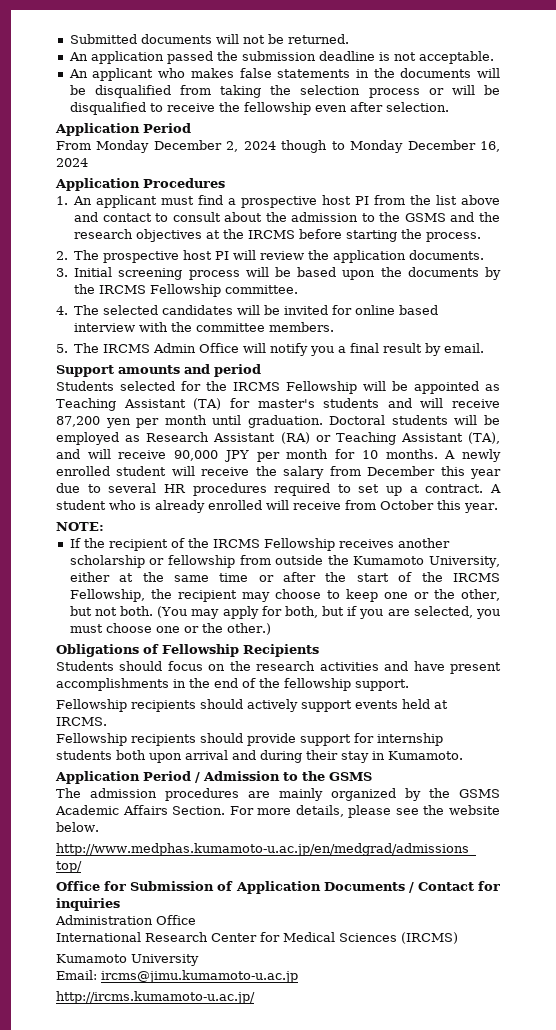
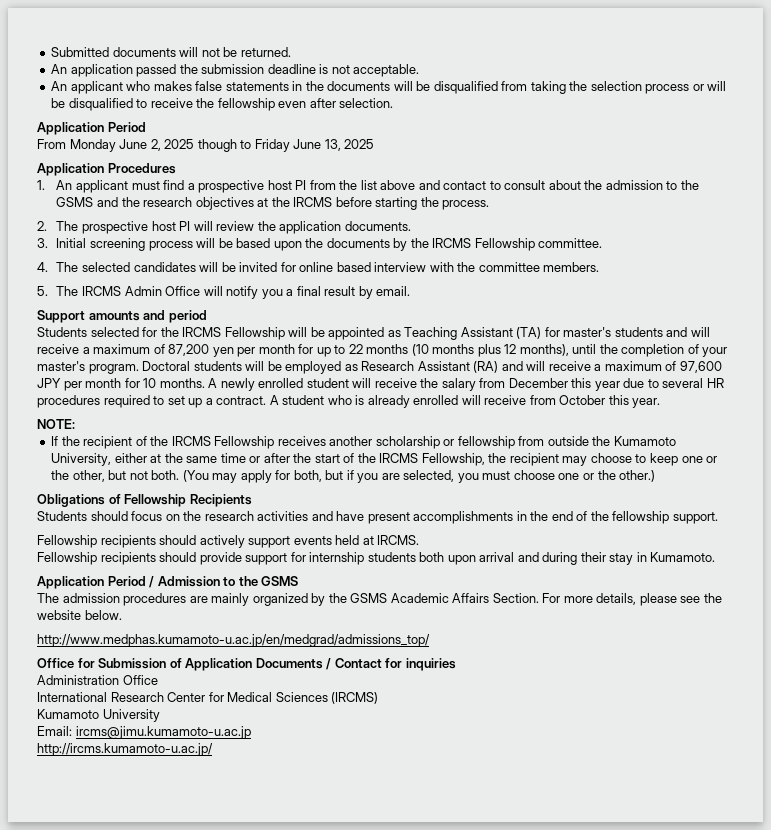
[153,140,501,153] [56,158,88,167] December 2, 2024 though to Monday December 16, 2024 -> [119,139,375,152] June 2, 2025 though to Friday June 13, 2025
(500, 403) none -> [82,344,165,354] a maximum of
[212,415,323,428] until graduation. -> [298,344,728,357] [37,361,139,374] for up to 22 months (10 months plus 12 months), until the completion of your master's program.
[315,432,500,445] [56,449,219,461] or Teaching Assistant (TA), and will receive 90,000 -> [501,361,722,373] and will receive a maximum of 97,600

